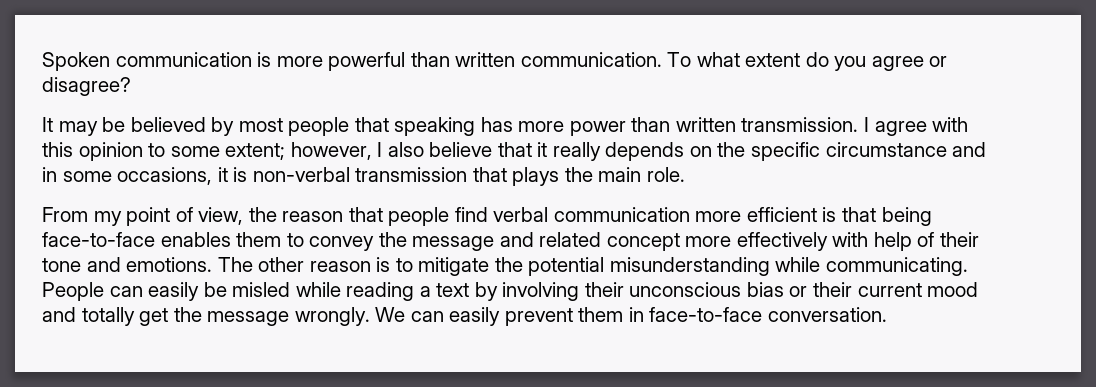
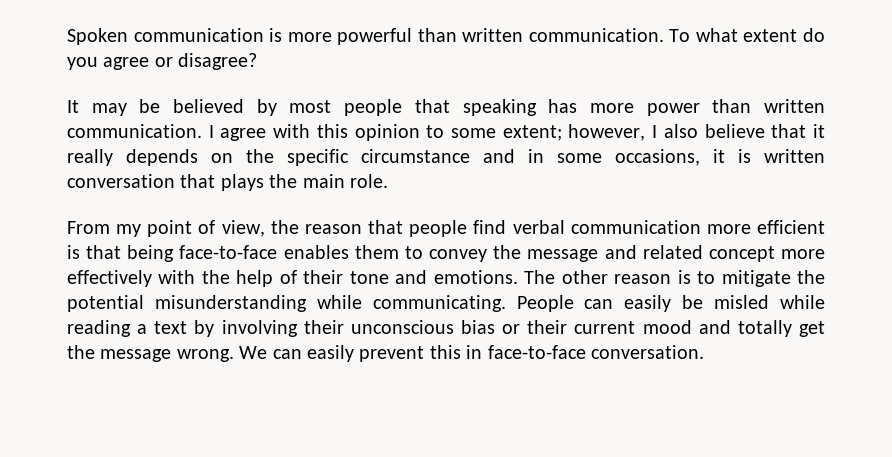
[741,117,859,132] transmission. -> [67,124,202,138] communication.
[252,167,468,182] non-verbal transmission -> [764,149,825,163] [67,174,175,188] written conversation
(869, 239) none -> [201,270,230,284] the
[294,307,370,326] wrongly. -> [176,349,234,362] wrong.
[578,307,624,322] them -> [429,345,461,359] this

